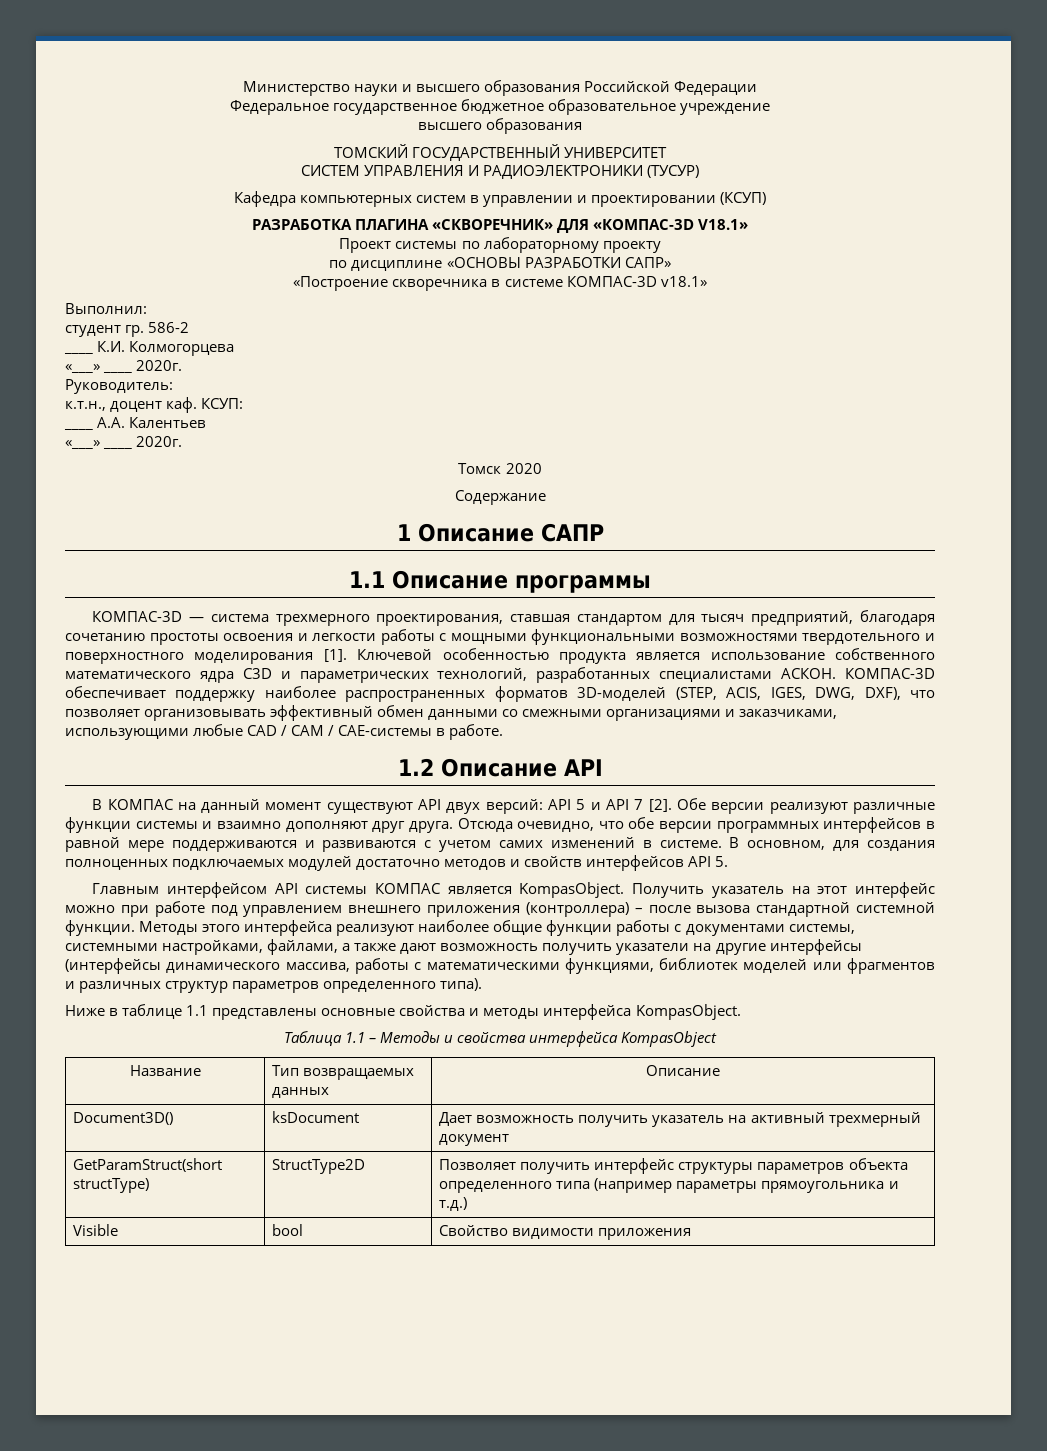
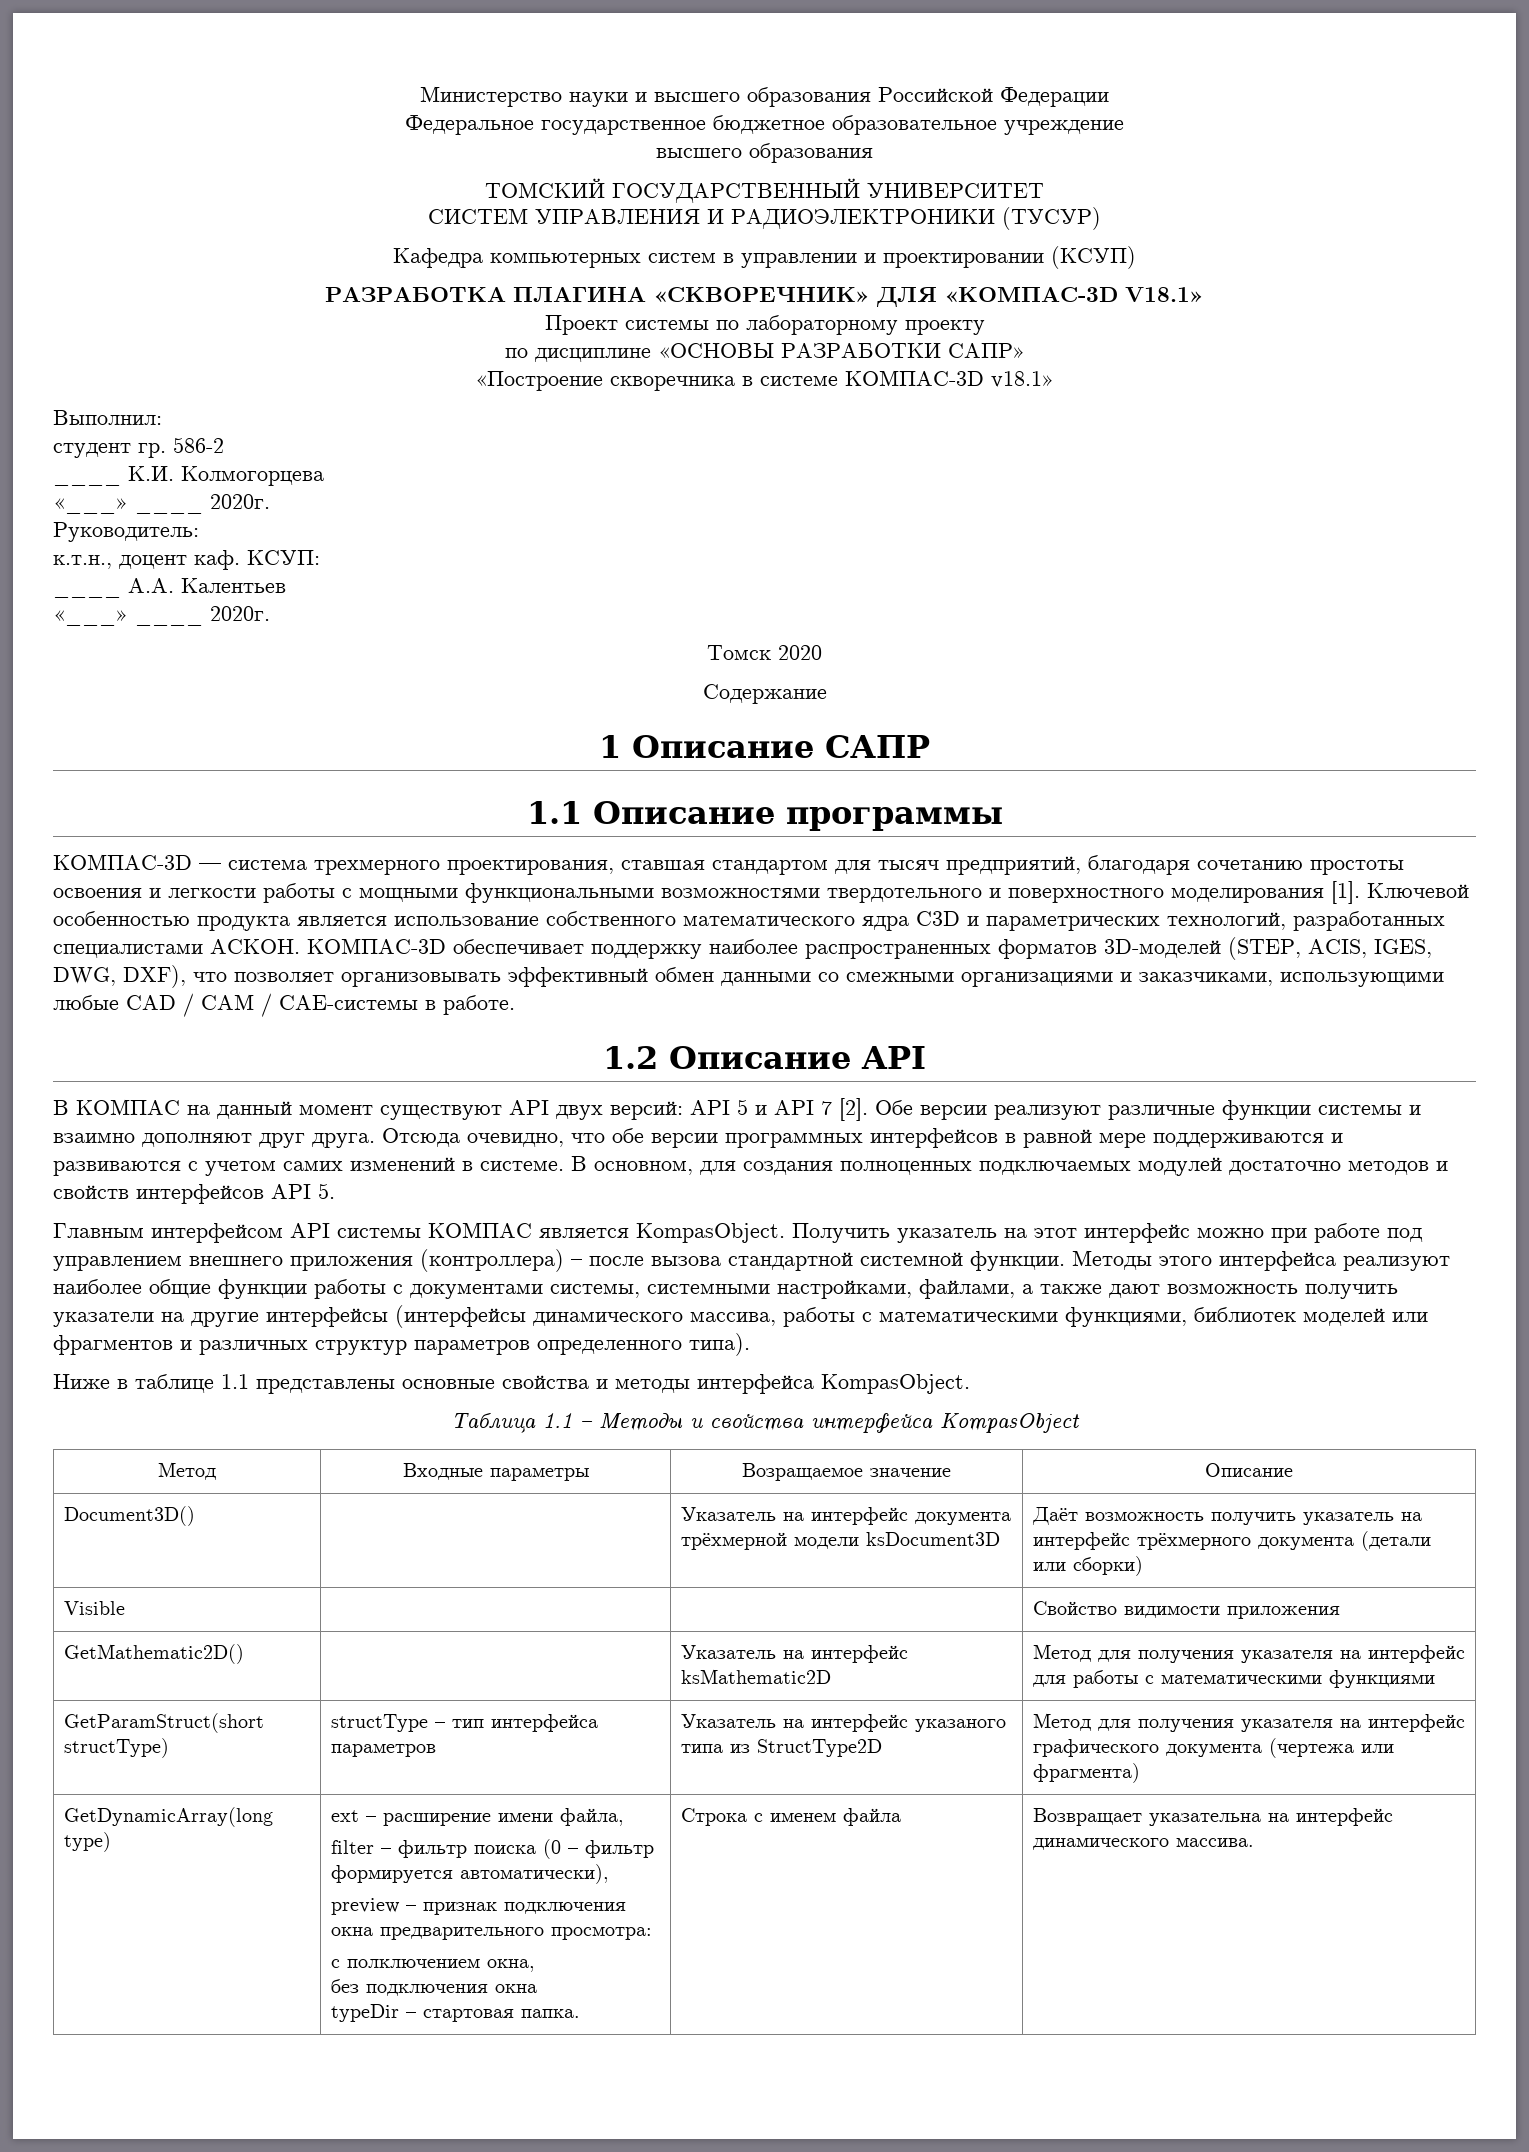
[129,1065,201,1076] [272,1065,415,1080] [272,1087,330,1098] [646,1065,721,1076] [73,1112,174,1125] [272,1111,360,1123] [439,1112,921,1127] [439,1134,510,1146] [73,1158,223,1172] [73,1178,150,1193] [272,1159,366,1174] [439,1158,908,1174] [439,1178,899,1193] [439,1197,468,1211] [73,1224,119,1236] [272,1224,304,1236] [439,1225,692,1240] Название | Тип возвращаемых данных | Описание // Document3D() | ksDocument | Дает возможность получить указатель на активный трехмерный документ // GetParamStruct(short structType) | StructType2D | Позволяет получить интерфейс структуры параметров объекта определенного типа (например параметры прямоугольника и т.д.) // Visible | bool | Свойство видимости приложения -> [158,1462,217,1480] [402,1463,589,1481] [742,1463,951,1481] [1205,1463,1293,1477] [63,1506,195,1526] [680,1507,1011,1525] [680,1532,1000,1550] [1031,1507,1422,1525] [1032,1531,1431,1551] [1032,1556,1143,1576] [63,1601,125,1615] [1032,1601,1340,1619] [63,1644,244,1664] [680,1645,908,1663] [680,1669,831,1684] [1032,1644,1465,1663] [1032,1670,1435,1688] [63,1713,264,1733] [63,1738,169,1758] [330,1714,598,1732] [330,1744,436,1757] [680,1714,1006,1732] [680,1739,882,1757] [1032,1713,1465,1732] [1032,1738,1394,1758] [1032,1763,1140,1783] [63,1807,273,1827] [63,1832,111,1852] [330,1808,624,1826] [330,1839,654,1859] [330,1864,609,1884] [330,1898,626,1915] [330,1927,652,1940] [330,1959,535,1972] [330,1979,537,1996] [330,2004,580,2022] [680,1808,901,1826] [1032,1808,1393,1826] [1032,1838,1254,1850] Метод | Входные параметры | Возращаемое значение | Описание // Document3D() | | Указатель на интерфейс документа трёхмерной модели ksDocument3D | Даёт возможность получить указатель на интерфейс трёхмерного документа (детали или сборки) // Visible | | | Свойство видимости приложения // GetMathematic2D() | | Указатель на интерфейс ksMathematic2D | Метод для получения указателя на интерфейс для работы с математическими функциями // GetParamStruct(short structType) | structType – тип интерфейса параметров | Указатель на интерфейс указаного типа из StructType2D | Метод для получения указателя на интерфейс графического документа (чертежа или фрагмента) // GetDynamicArray(long type) | ext – расширение имени файла, // filter – фильтр поиска (0 – фильтр формируется автоматически), // preview – признак подключения окна предварительного просмотра: // с полключением окна, // без подключения окна // typeDir – стартовая папка. | Строка с именем файла | Возвращает указательна на интерфейс динамического массива.

